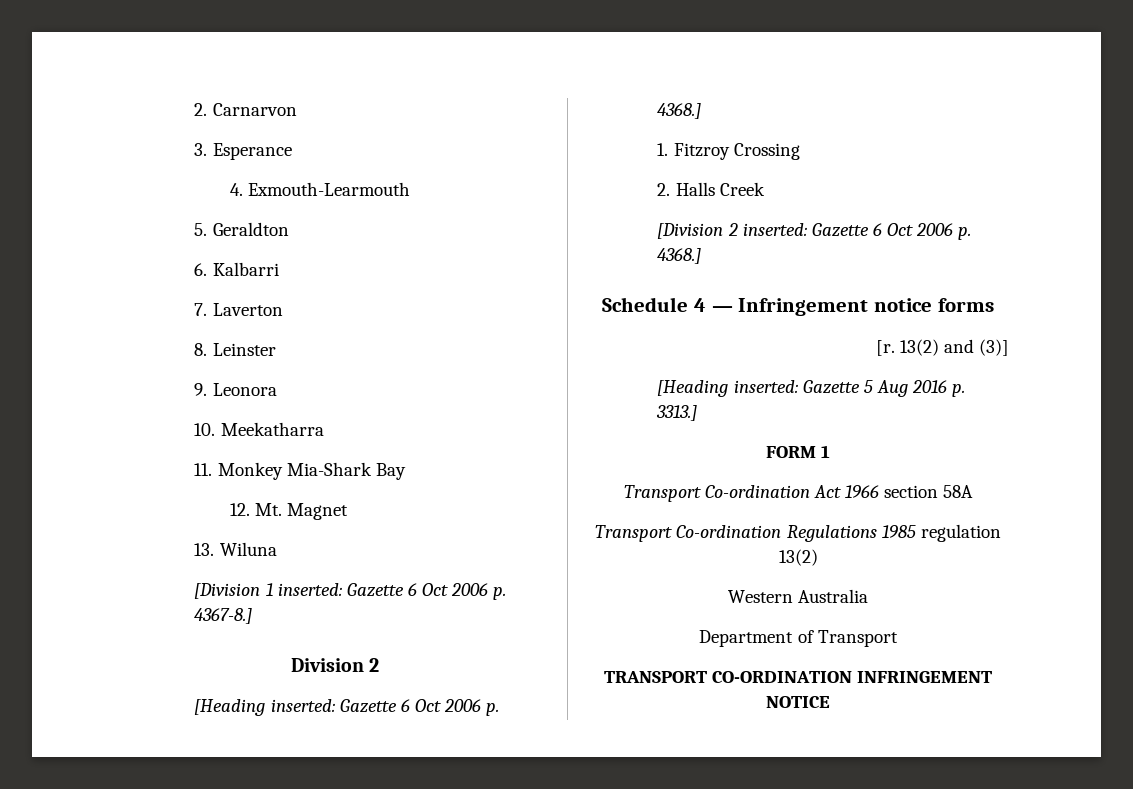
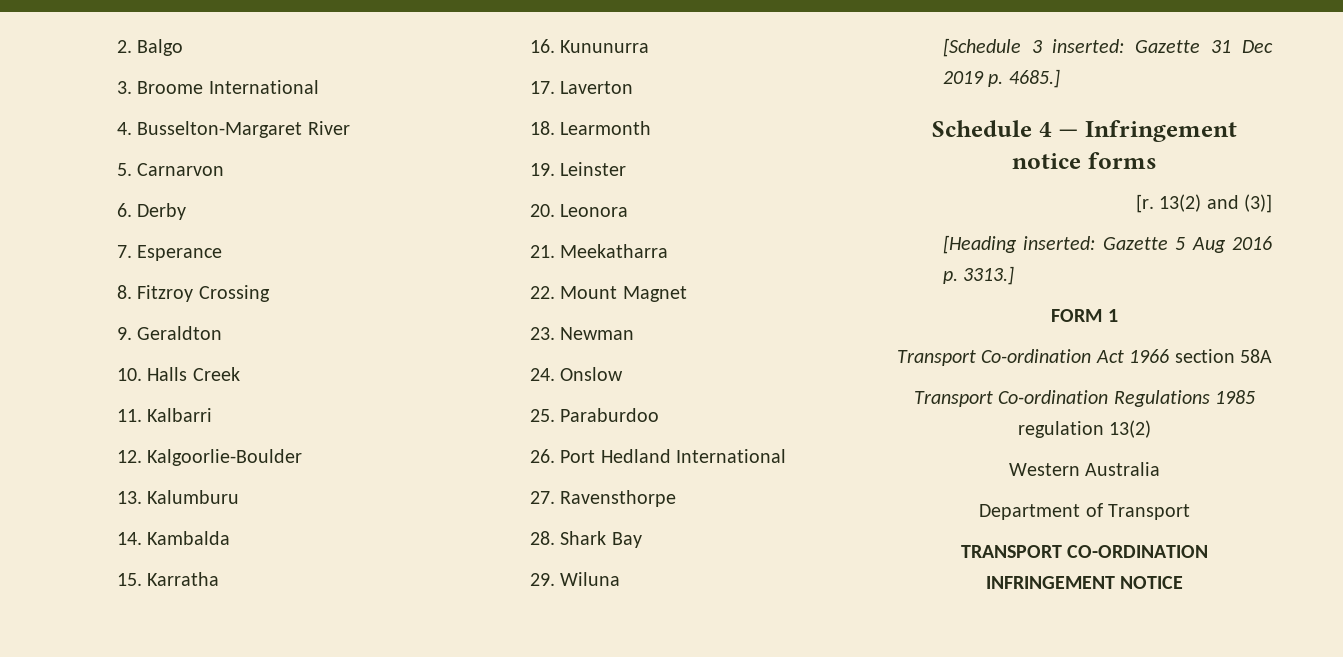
[194,103,297,116] [194,143,292,160] [229,182,410,196] [194,222,289,236] [194,262,279,276] [194,303,283,316] [194,343,276,356] [194,383,277,396] [194,422,324,436] [194,462,406,480] [229,503,348,520] [194,542,277,556] [194,583,507,600] [194,608,253,624] [290,658,380,672] [194,699,500,716] [657,103,702,119] [657,143,669,156] 2. Carnarvon // 3. Esperance // 4. Exmouth-Learmouth // 5. Geraldton // 6. Kalbarri // 7. Laverton // 8. Leinster // 9. Leonora // 10. Meekatharra // 11. Monkey Mia-Shark Bay // 12. Mt. Magnet // 13. Wiluna // [Division 1 inserted: Gazette 6 Oct 2006 p. 4367-8.] // Division 2 // [Heading inserted: Gazette 6 Oct 2006 p. 4368.] // 1. -> [116,39,184,56] [116,80,319,94] [116,121,350,138] [116,163,225,176] [116,203,187,220] [116,245,223,261] [116,285,132,299] 2. Balgo // 3. Broome International // 4. Busselton-Margaret River // 5. Carnarvon // 6. Derby // 7. Esperance // 8.
[657,183,671,196] 2. -> [116,326,223,340] [116,368,142,381] 9. Geraldton // 10.
[657,223,972,240] [657,248,702,264] [Division 2 inserted: Gazette 6 Oct 2006 p. 4368.] -> [116,408,213,422] [116,449,303,466] [116,490,240,504] [116,531,231,545] [116,572,220,586] [529,39,650,53] [529,81,634,94] [529,121,652,135] [529,162,627,176] [529,204,629,217] [529,244,669,258] [529,286,687,302] [529,327,635,340] [529,367,624,381] [529,408,660,422] [529,449,786,463] [529,490,677,507] [529,531,642,548] [529,572,621,586] [942,38,1273,57] [942,69,1060,88] 11. Kalbarri // 12. Kalgoorlie-Boulder // 13. Kalumburu // 14. Kambalda // 15. Karratha // 16. Kununurra // 17. Laverton // 18. Learmonth // 19. Leinster // 20. Leonora // 21. Meekatharra // 22. Mount Magnet // 23. Newman // 24. Onslow // 25. Paraburdoo // 26. Port Hedland International // 27. Ravensthorpe // 28. Shark Bay // 29. Wiluna // [Schedule 3 inserted: Gazette 31 Dec 2019 p. 4685.]

